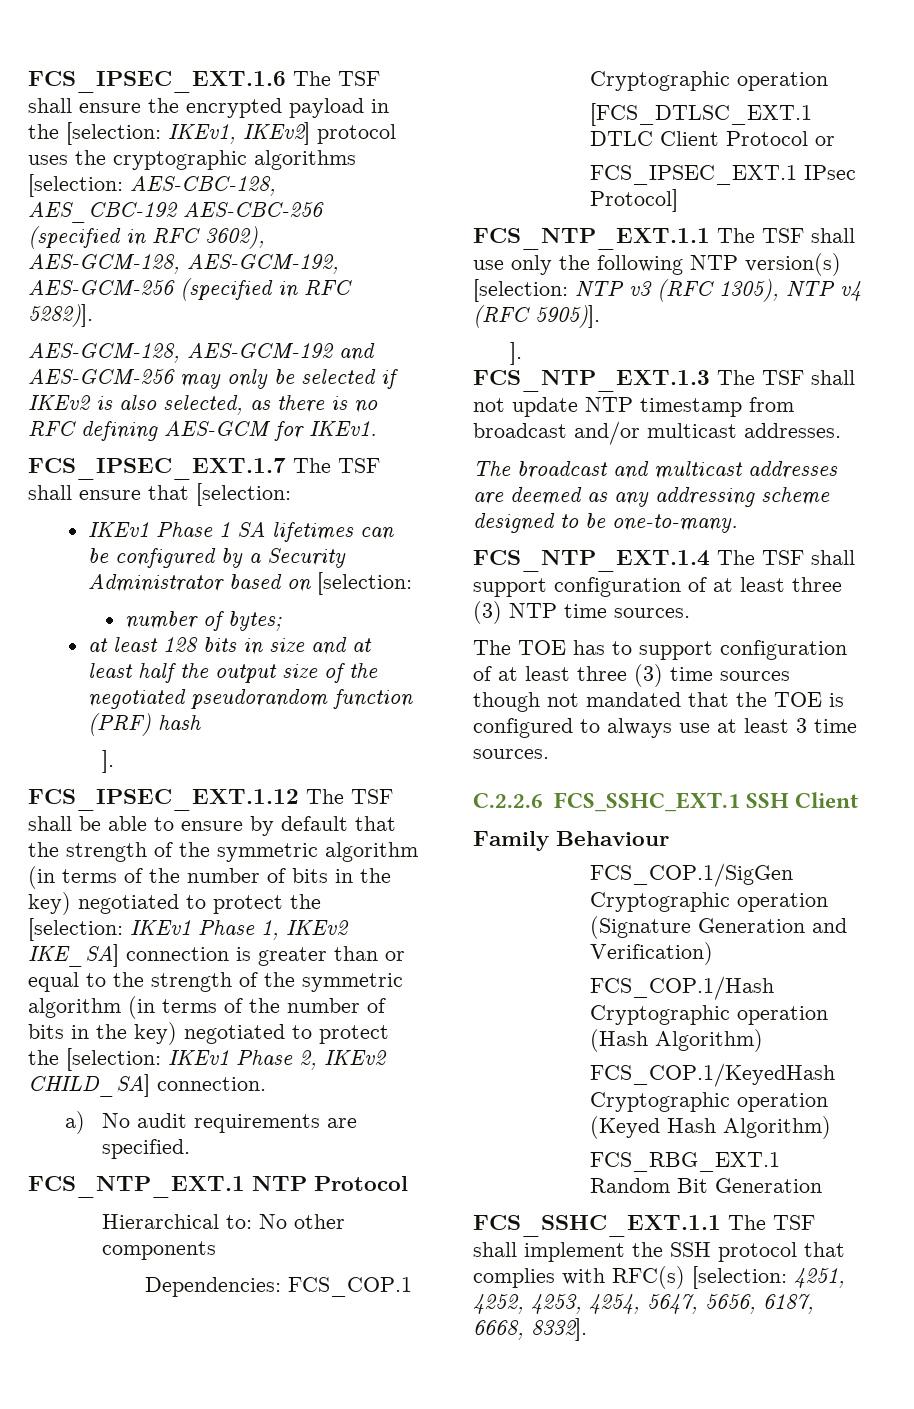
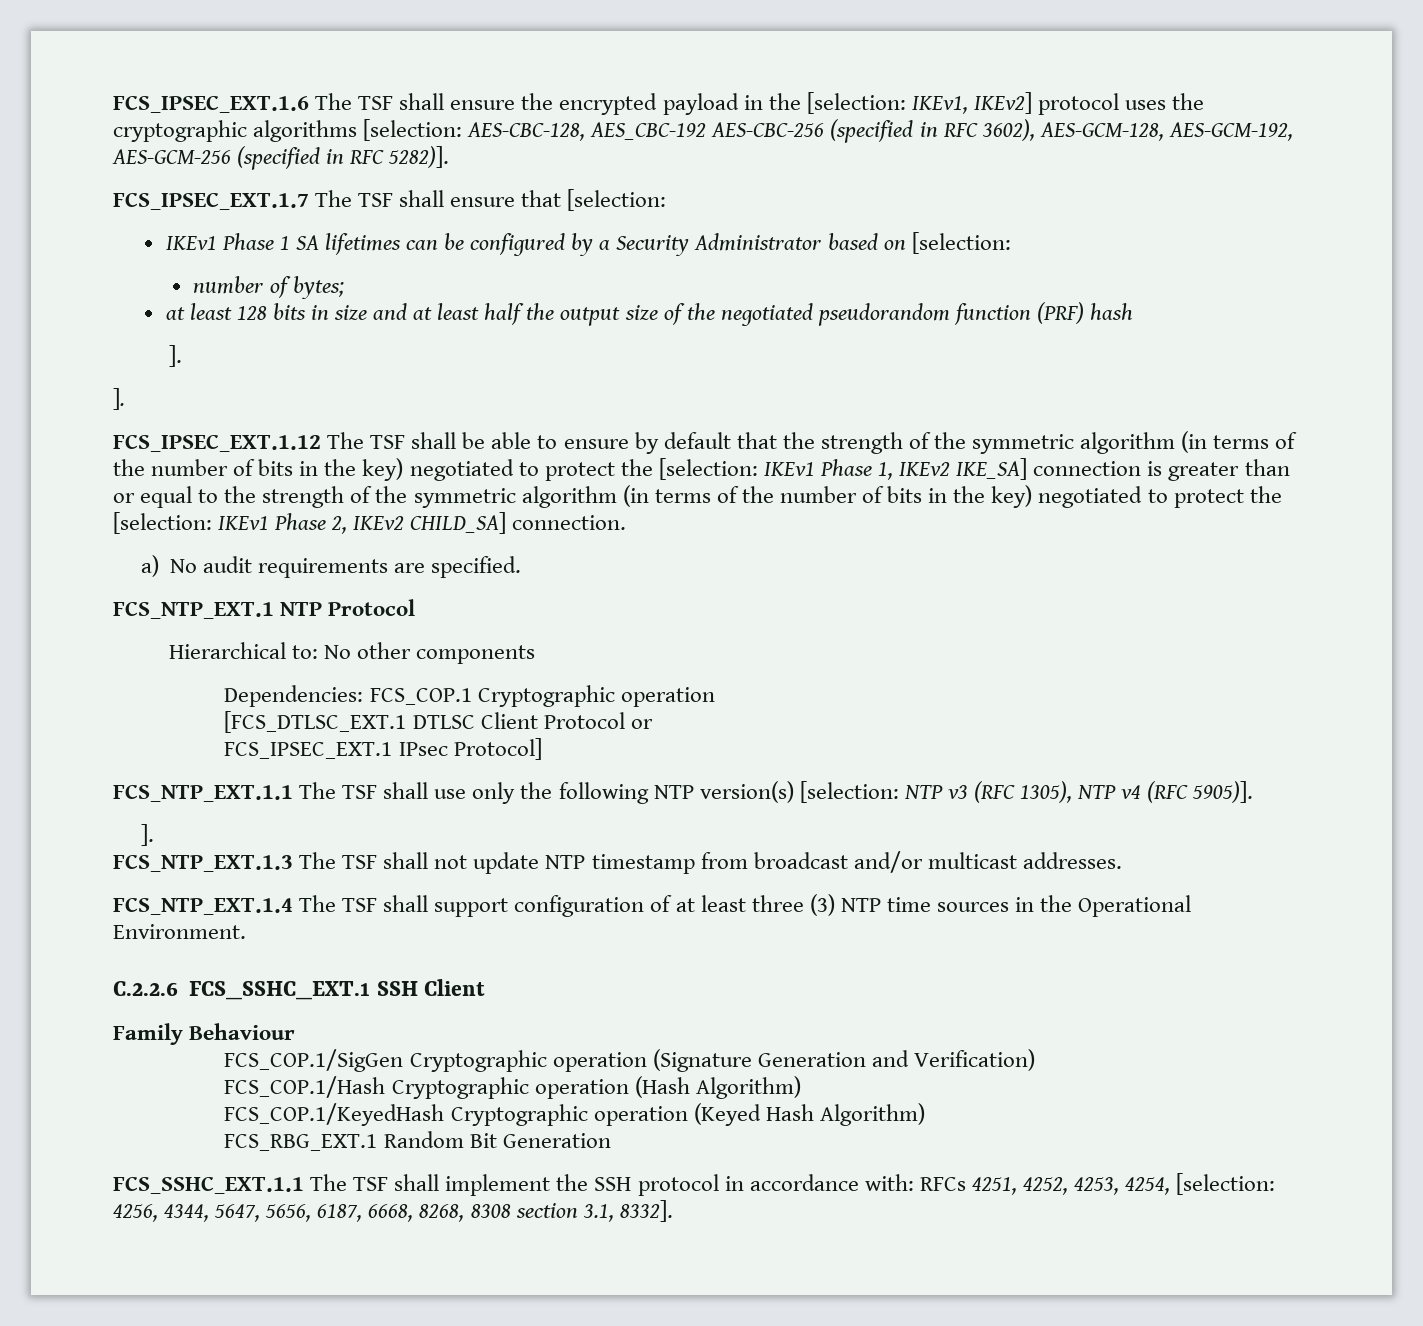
[28,342,375,363] [28,368,398,389] [28,395,378,415] [28,420,377,441] // AES-GCM-128, AES-GCM-192 and AES-GCM-256 may only be selected if IKEv2 is also selected, as there is no RFC defining AES-GCM for IKEv1. -> (450, 157) none
(114, 761) none -> [113,388,125,410] // ].
[590,131,653,146] DTLC -> [412,715,475,729] DTLSC
[473,461,838,479] [473,487,830,507] [473,513,738,533] // The broadcast and multicast addresses are deemed as any addressing scheme designed to be one-to-many. -> (1122, 860) none
[614,608,690,618] [473,640,847,660] [473,664,790,687] [473,692,844,712] [473,718,857,738] [473,749,549,759] sources. // The TOE has to support configuration of at least three (3) time sources though not mandated that the TOE is configured to always use at least 3 time sources. -> [936,895,1192,917] [113,924,246,939] sources in the Operational Environment.
[804,1242,845,1257] [473,1266,787,1289] that complies with RFC(s) [selection: -> [724,1174,966,1191] in accordance with: RFCs
(640, 1304) none -> [1176,1173,1276,1195] [113,1204,210,1222] [selection: 4256, 4344,
(524, 1330) none -> [419,1203,614,1222] 8268, 8308 section 3.1,

